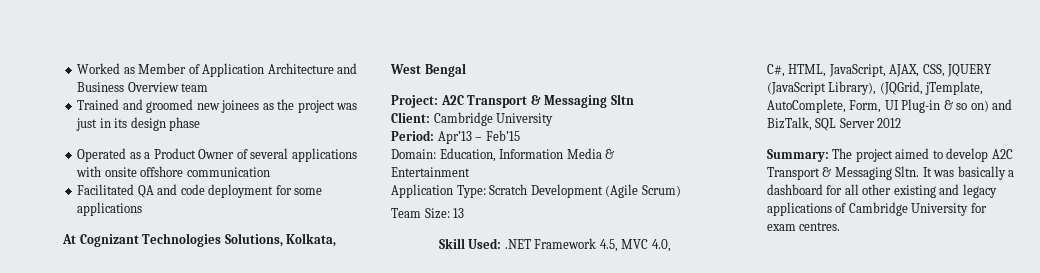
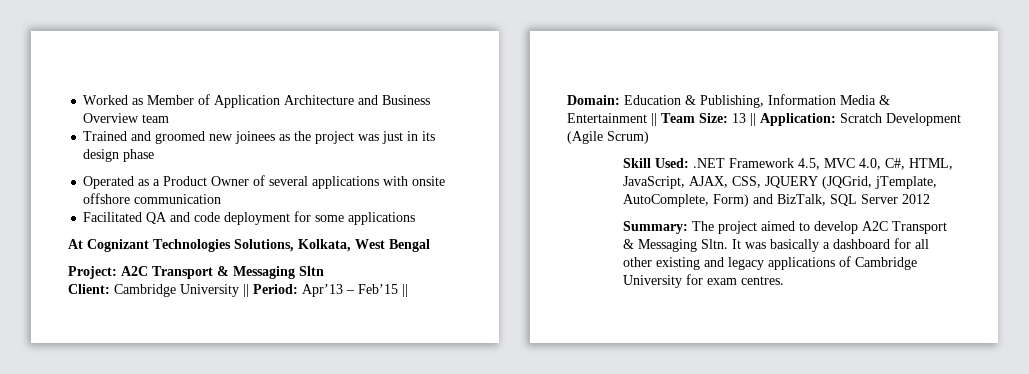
(554, 119) // -> [243,284,249,297] ||
[391,148,496,162] // Domain: Education, -> [402,284,408,297] [567,95,764,108] || Domain: Education & Publishing,
[391,184,486,198] // Application Type: -> [651,113,836,126] || Team Size: 13 || Application:
[391,208,465,219] // Team Size: 13 -> (649, 137) none
[766,81,877,95] (JavaScript Library), -> (819, 182) none
[849,99,989,113] Form, UI Plug-in & so on) -> [713,194,750,207] Form)

